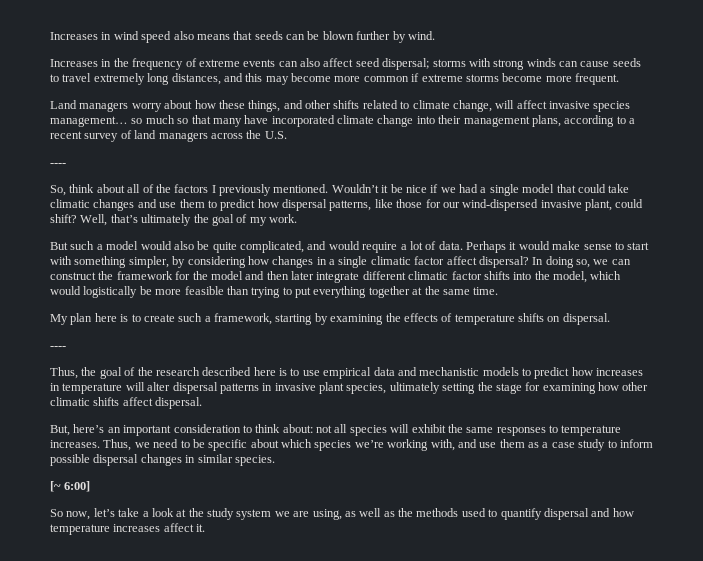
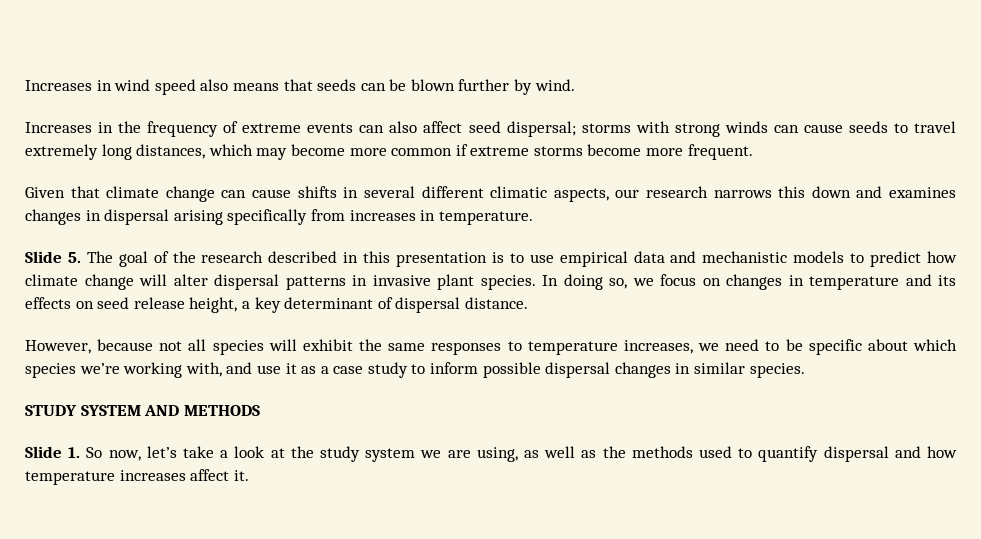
[223,73,263,82] and this -> [208,144,253,156] which
[50,100,631,112] [50,115,635,127] [50,130,287,142] [50,163,66,166] [50,184,630,196] [50,199,644,211] [50,214,297,226] [50,241,650,253] [50,256,631,268] [50,271,622,283] [50,286,499,298] [50,313,610,325] [50,346,66,349] [50,367,97,379] Land managers worry about how these things, and other shifts related to climate change, will affect invasive species management… so much so that many have incorporated climate change into their management plans, according to a recent survey of land managers across the U.S. // ---- // So, think about all of the factors I previously mentioned. Wouldn’t it be nice if we had a single model that could take climatic changes and use them to predict how dispersal patterns, like those for our wind-dispersed invasive plant, could shift? Well, that’s ultimately the goal of my work. // But such a model would also be quite complicated, and would require a lot of data. Perhaps it would make sense to start with something simpler, by considering how changes in a single climatic factor affect dispersal? In doing so, we can construct the framework for the model and then later integrate different climatic factor shifts into the model, which would logistically be more feasible than trying to put everything together at the same time. // My plan here is to create such a framework, starting by examining the effects of temperature shifts on dispersal. // ---- // Thus, the -> [25,186,956,202] [25,209,533,225] [25,251,113,263] Given that climate change can cause shifts in several different climatic aspects, our research narrows this down and examines changes in dispersal arising specifically from increases in temperature. // Slide 5. The
[253,367,276,376] here -> [343,251,488,267] in this presentation
[596,368,644,376] [50,383,123,394] increases in temperature -> [25,274,134,290] climate change
[346,382,649,394] [50,397,203,409] [50,424,313,436] species, ultimately setting the stage for examining how other climatic shifts affect dispersal. // But, here’s an important consideration to think about: -> [480,274,956,290] [25,297,528,313] [25,339,154,354] species. In doing so, we focus on changes in temperature and its effects on seed release height, a key determinant of dispersal distance. // However, because
[50,439,132,451] increases. Thus, -> [623,340,693,354] increases,
[499,439,525,448] them -> [285,363,297,374] it
[50,481,91,492] [~ 6:00] // -> [25,405,260,416] [25,446,81,458] STUDY SYSTEM AND METHODS // Slide 1.

